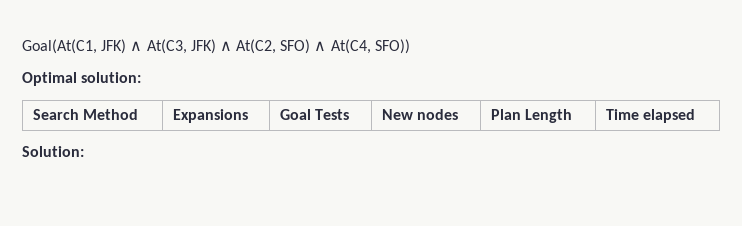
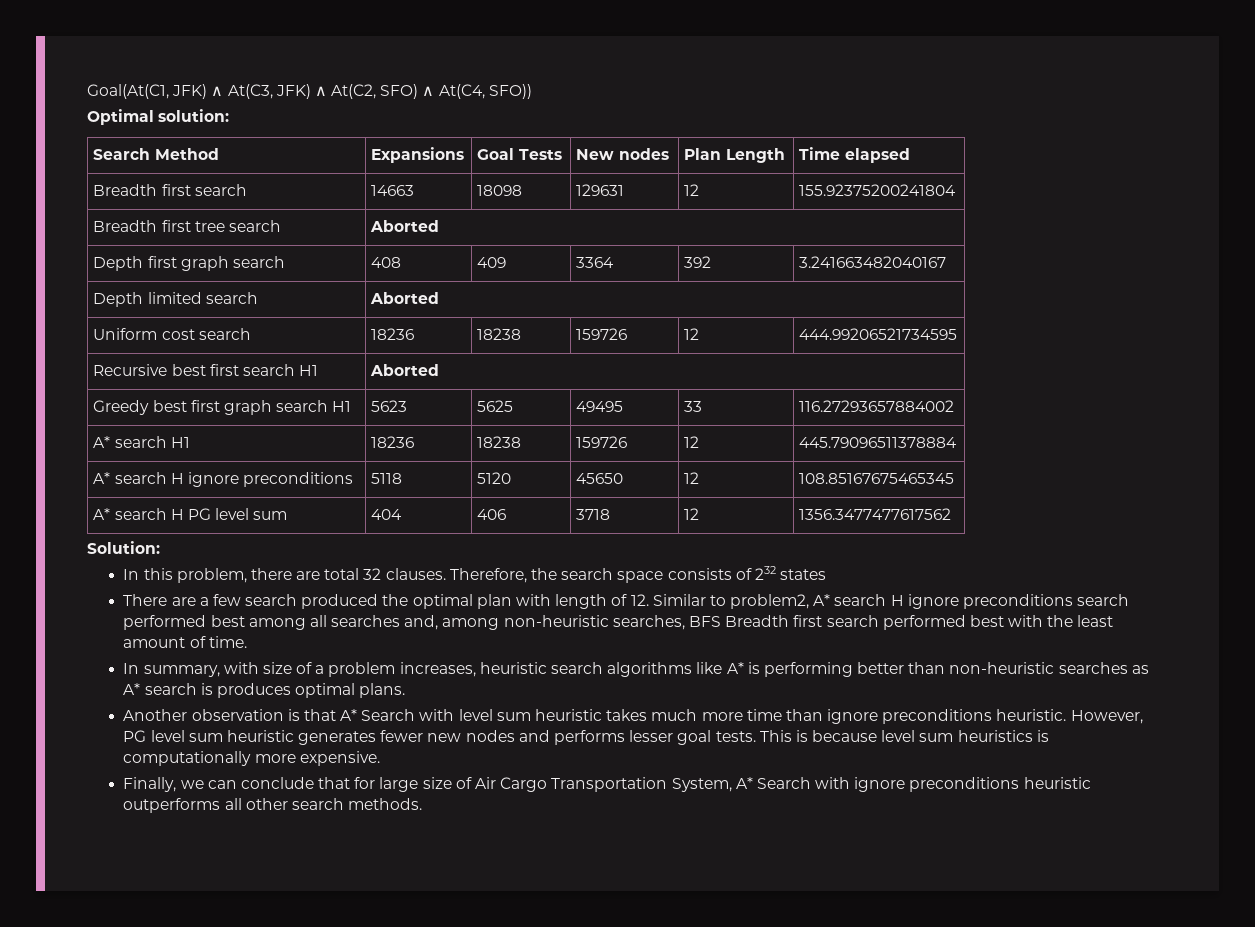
[22,146,84,157] // Solution: -> [93,184,247,196] [371,185,415,196] [477,185,523,196] [576,184,625,196] [684,184,700,196] [799,184,957,196] [93,220,281,232] [370,220,440,232] [93,256,285,271] [371,257,402,268] [477,257,507,268] [576,257,615,268] [684,256,712,268] [799,256,947,268] [93,292,258,307] [370,292,440,304] [93,328,251,340] [371,328,415,340] [477,328,522,340] [576,328,628,340] [684,328,700,340] [799,328,958,340] [93,364,319,376] [370,364,440,376] [93,400,352,415] [371,400,408,412] [477,400,514,412] [576,401,624,412] [684,401,703,412] [799,400,955,412] [93,436,190,448] [371,436,415,448] [477,436,522,448] [576,436,628,448] [684,436,700,448] [799,437,958,448] [93,472,354,487] [371,473,403,484] [477,472,512,484] [576,473,624,484] [684,472,700,484] [799,473,955,484] [93,508,288,520] [371,509,403,520] [477,509,507,520] [576,509,611,520] [684,508,700,520] [799,508,952,520] [87,541,160,554] [123,566,827,583] [123,594,1130,609] [123,615,1114,630] [123,636,247,648] [123,662,1149,677] [123,683,406,698] [123,709,1143,724] [123,730,1049,745] [123,751,380,766] [123,777,1091,792] [123,798,423,813] // Breadth first search | 14663 | 18098 | 129631 | 12 | 155.92375200241804 // Breadth first tree search | Aborted // Depth first graph search | 408 | 409 | 3364 | 392 | 3.241663482040167 // Depth limited search | Aborted // Uniform cost search | 18236 | 18238 | 159726 | 12 | 444.99206521734595 // Recursive best first search H1 | Aborted // Greedy best first graph search H1 | 5623 | 5625 | 49495 | 33 | 116.27293657884002 // A* search H1 | 18236 | 18238 | 159726 | 12 | 445.79096511378884 // A* search H ignore preconditions | 5118 | 5120 | 45650 | 12 | 108.85167675465345 // A* search H PG level sum | 404 | 406 | 3718 | 12 | 1356.3477477617562 // Solution: // In this problem, there are total 32 clauses. Therefore, the search space consists of 232 states // There are a few search produced the optimal plan with length of 12. Similar to problem2, A* search H ignore preconditions search performed best among all searches and, among non-heuristic searches, BFS Breadth first search performed best with the least amount of time. // In summary, with size of a problem increases, heuristic search algorithms like A* is performing better than non-heuristic searches as A* search is produces optimal plans. // Another observation is that A* Search with level sum heuristic takes much more time than ignore preconditions heuristic. However, PG level sum heuristic generates fewer new nodes and performs lesser goal tests. This is because level sum heuristics is computationally more expensive. // Finally, we can conclude that for large size of Air Cargo Transportation System, A* Search with ignore preconditions heuristic outperforms all other search methods.

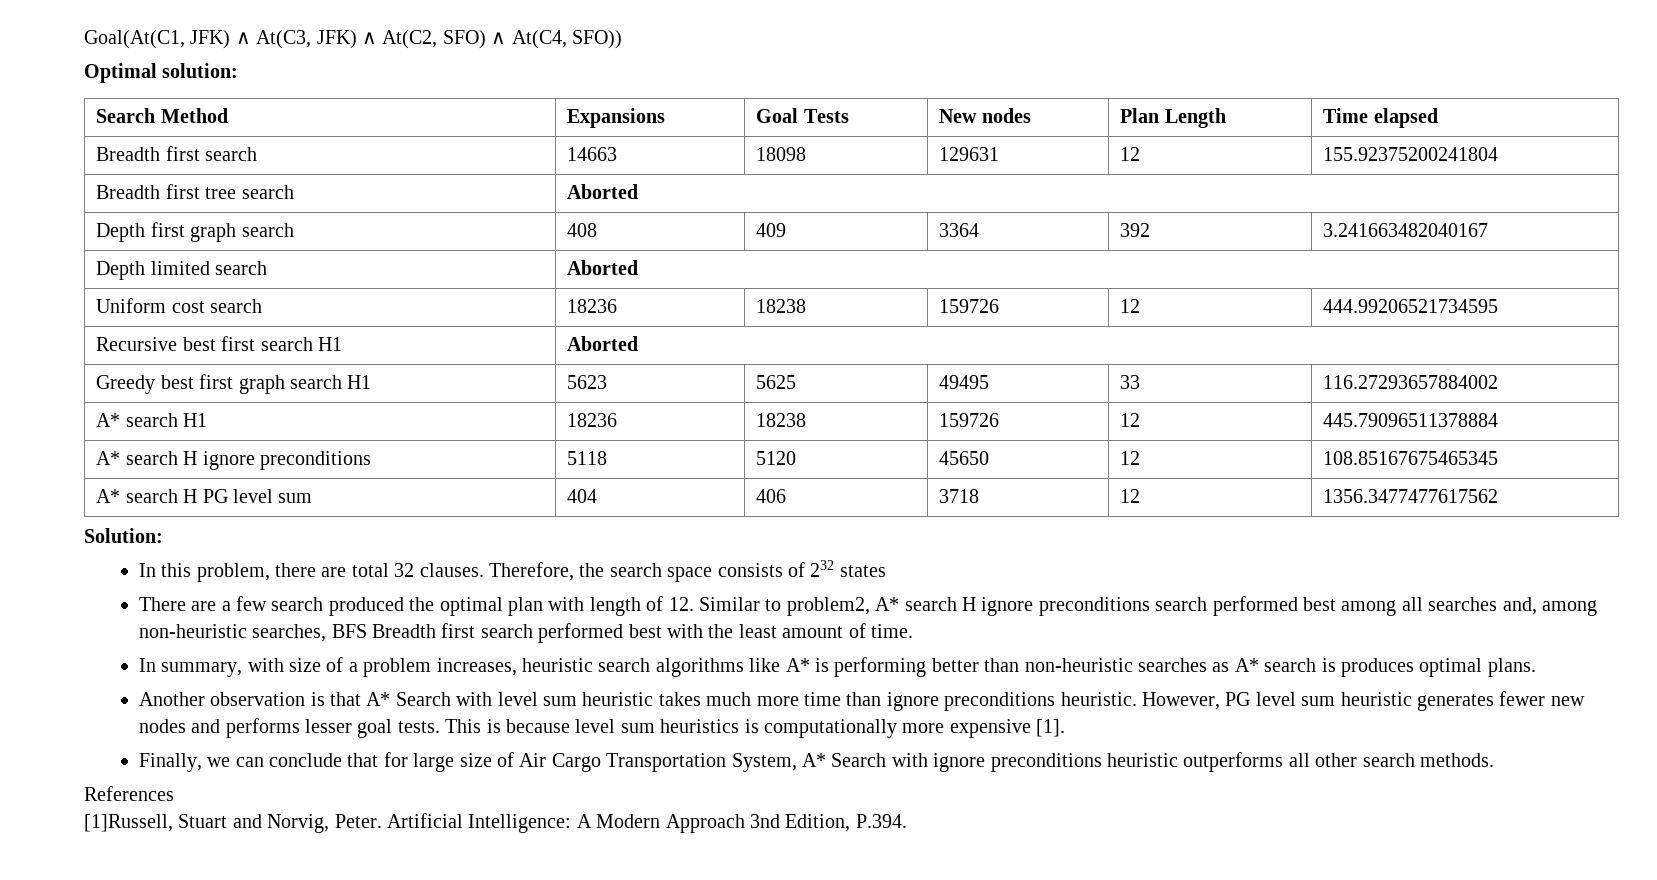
[299,751,380,766] expensive. -> [949,719,1066,738] expensive [1].
(423, 804) none -> [84,786,174,801] [84,813,907,833] // References // [1]Russell, Stuart and Norvig, Peter. Artificial Intelligence: A Modern Approach 3nd Edition, P.394.

